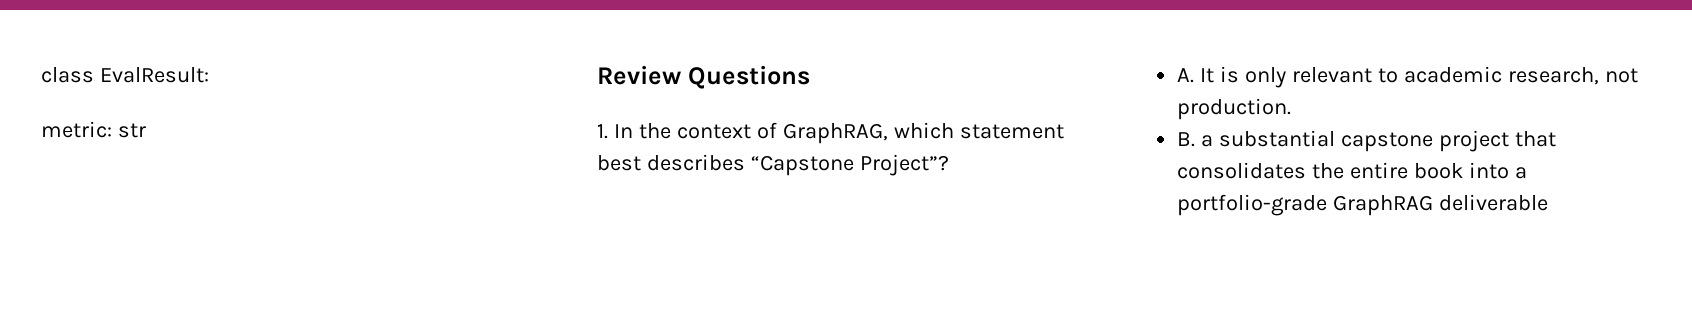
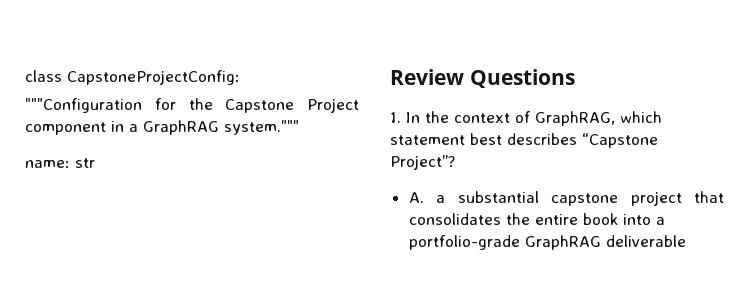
[99,67,209,83] [41,121,112,138] EvalResult: // metric: -> [67,70,240,85] [25,98,359,113] [25,120,299,135] [25,160,70,168] CapstoneProjectConfig: // """Configuration for the Capstone Project component in a GraphRAG system.""" // name:
[1200,66,1638,88] [1177,98,1292,120] [1177,132,1196,147] It is only relevant to academic research, not production. // B. -> (424, 197) none

